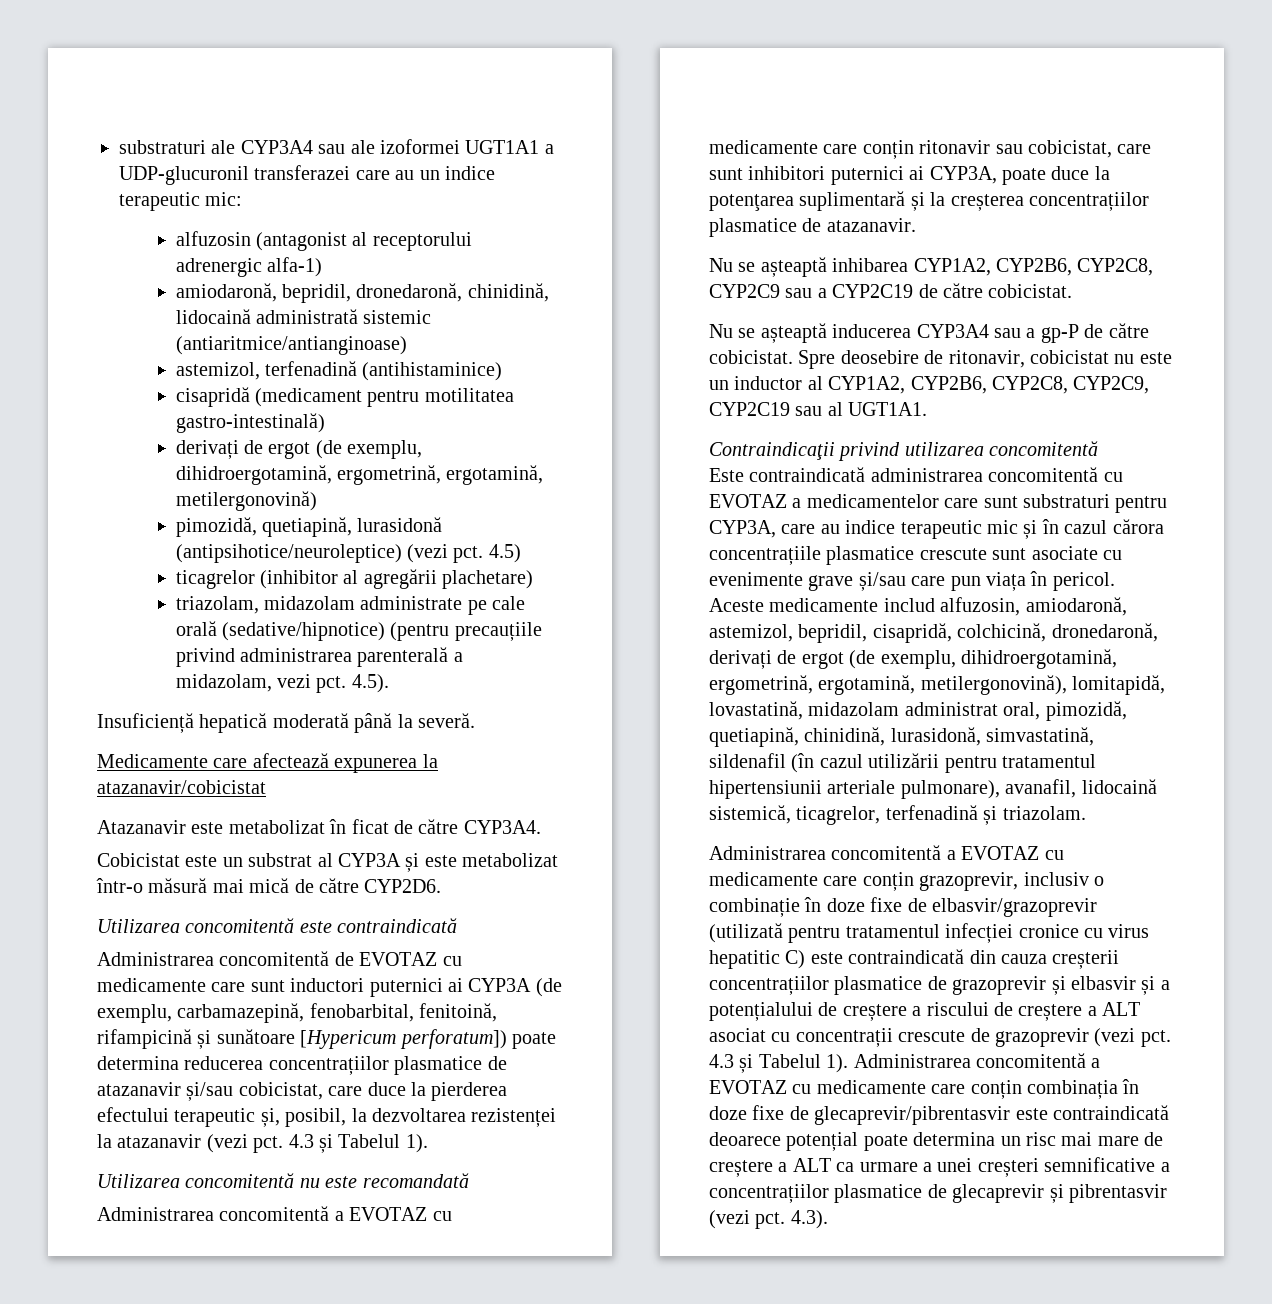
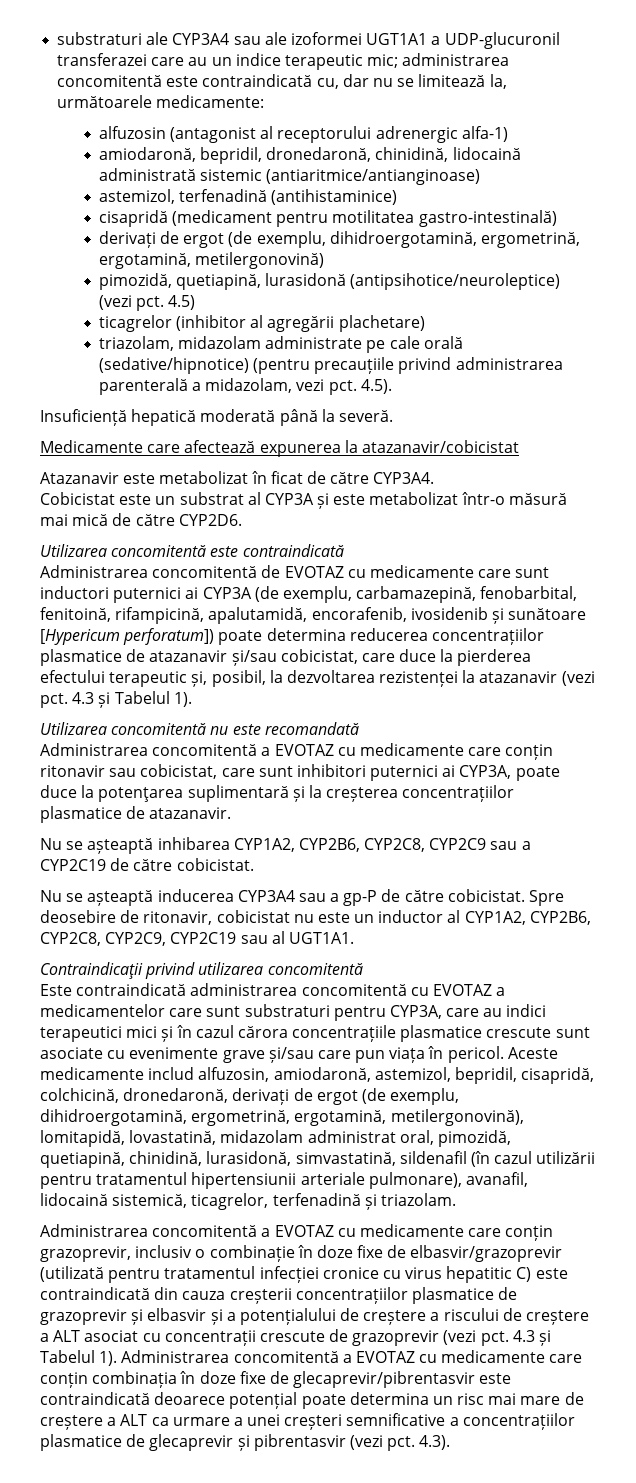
[205,192,243,206] mic: -> [367,53,510,68] [57,74,507,89] [57,95,265,108] mic; administrarea concomitentă este contraindicată cu, dar nu se limitează la, următoarele medicamente:
[97,1029,192,1049] rifampicină -> [115,607,488,624] rifampicină, apalutamidă, encorafenib, ivosidenib
[845,520,1018,539] indice terapeutic mic -> [506,1004,547,1017] [40,1026,158,1042] indici terapeutici mici

